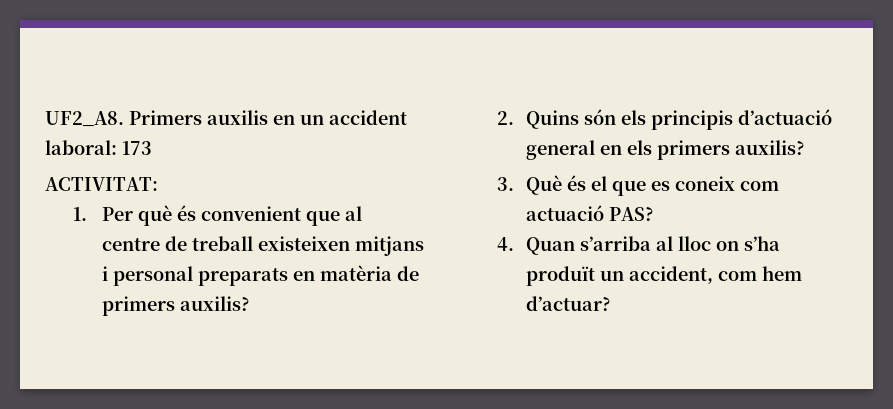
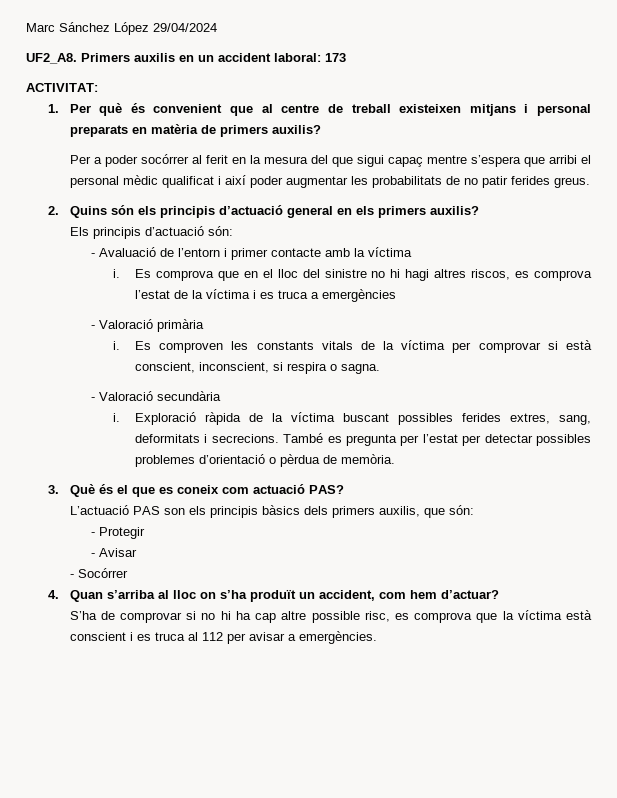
(45, 119) none -> [26,22,217,35] Marc Sánchez López 29/04/2024 //
(250, 303) none -> [69,154,591,167] [69,175,590,188] // Per a poder socórrer al ferit en la mesura del que sigui capaç mentre s’espera que arribi el personal mèdic qualificat i així poder augmentar les probabilitats de no patir ferides greus.
(805, 147) none -> [69,226,233,239] [91,247,413,260] [113,269,593,281] [135,289,397,302] [91,319,205,332] [113,340,593,353] [135,362,381,374] [91,391,222,401] [113,412,591,425] [135,433,591,446] [135,454,396,467] // Els principis d’actuació són: // - Avaluació de l’entorn i primer contacte amb la víctima // i. Es comprova que en el lloc del sinistre no hi hagi altres riscos, es comprova l’estat de la víctima i es truca a emergències // - Valoració primària // i. Es comproven les constants vitals de la víctima per comprovar si està conscient, inconscient, si respira o sagna. // - Valoració secundària // i. Exploració ràpida de la víctima buscant possibles ferides extres, sang, deformitats i secrecions. També es pregunta per l’estat per detectar possibles problemes d’orientació o pèrdua de memòria.
(654, 214) none -> [69,505,474,518] [91,527,146,539] [91,548,138,557] [69,568,128,578] // L’actuació PAS son els principis bàsics dels primers auxilis, que són: // - Protegir // - Avisar // - Socórrer
(611, 303) none -> [69,610,593,623] [69,631,377,644] // S’ha de comprovar si no hi ha cap altre possible risc, es comprova que la víctima està conscient i es truca al 112 per avisar a emergències.

